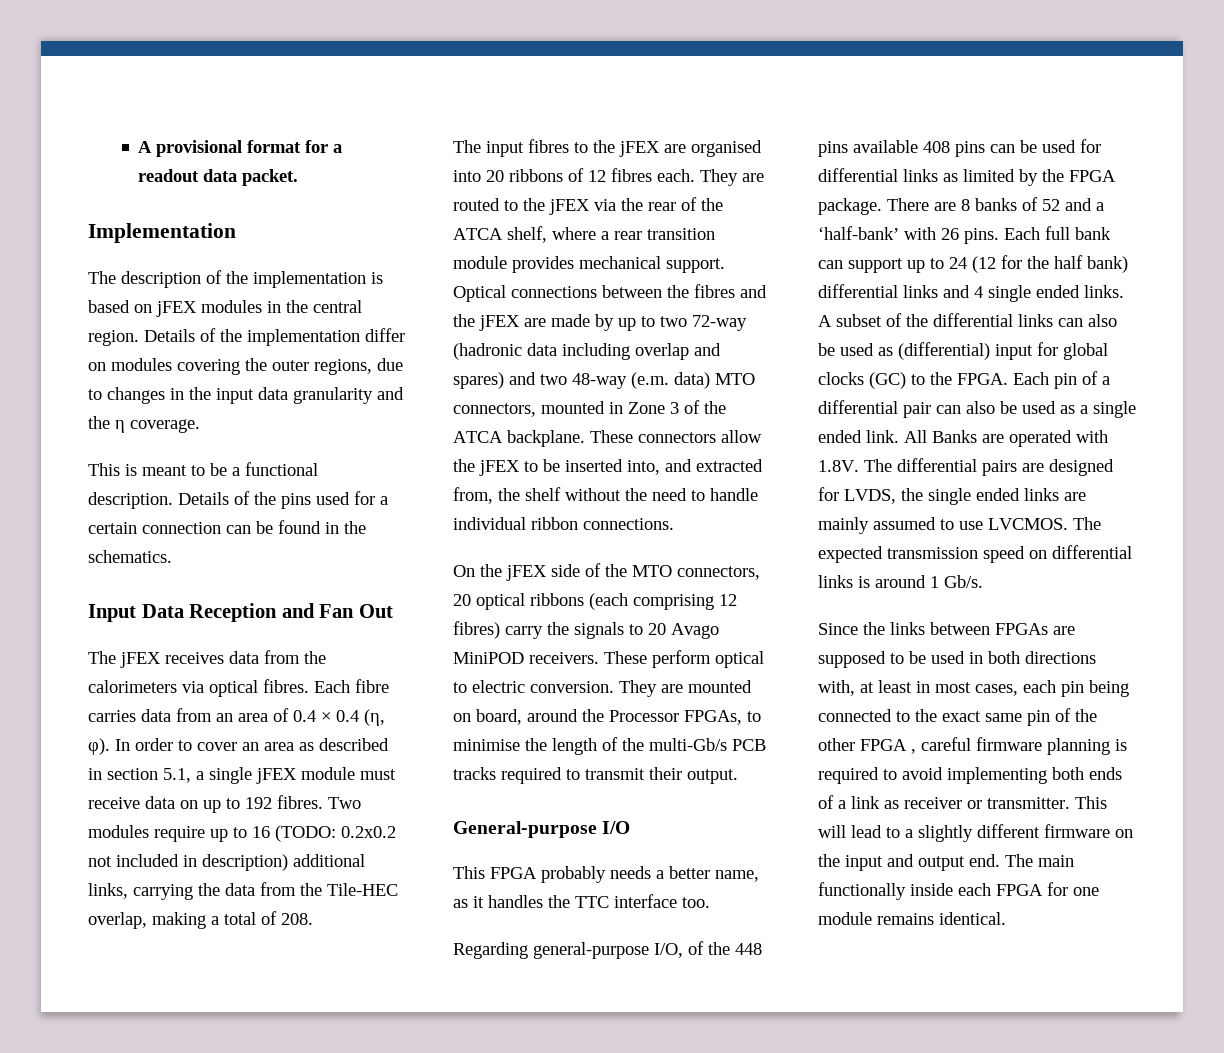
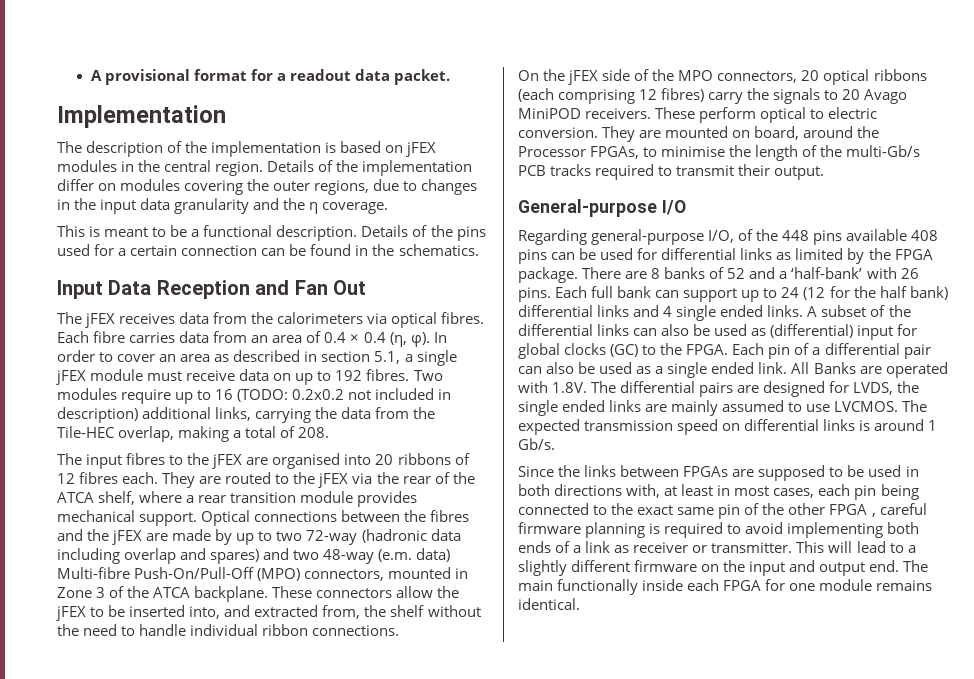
[715,373,755,385] MTO -> [57,567,301,581] Multi-fibre Push-On/Pull-Off (MPO)
[632,565,672,577] MTO -> [678,70,714,81] MPO
[453,866,759,883] [453,894,710,908] // This FPGA probably needs a better name, as it handles the TTC interface too. -> (686, 207) none

